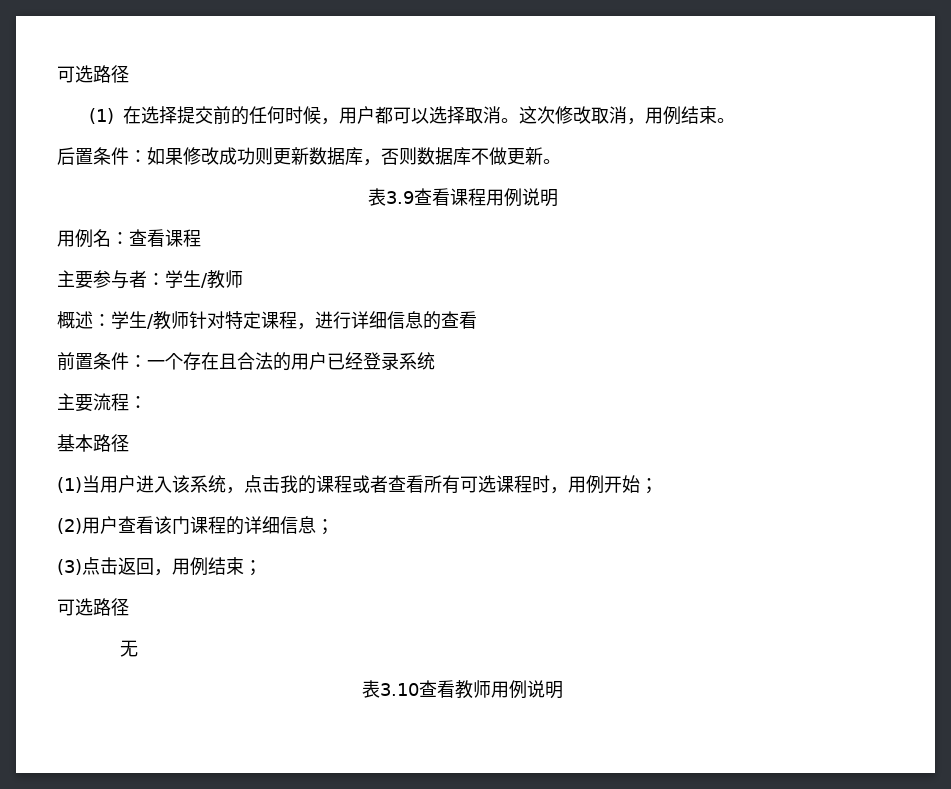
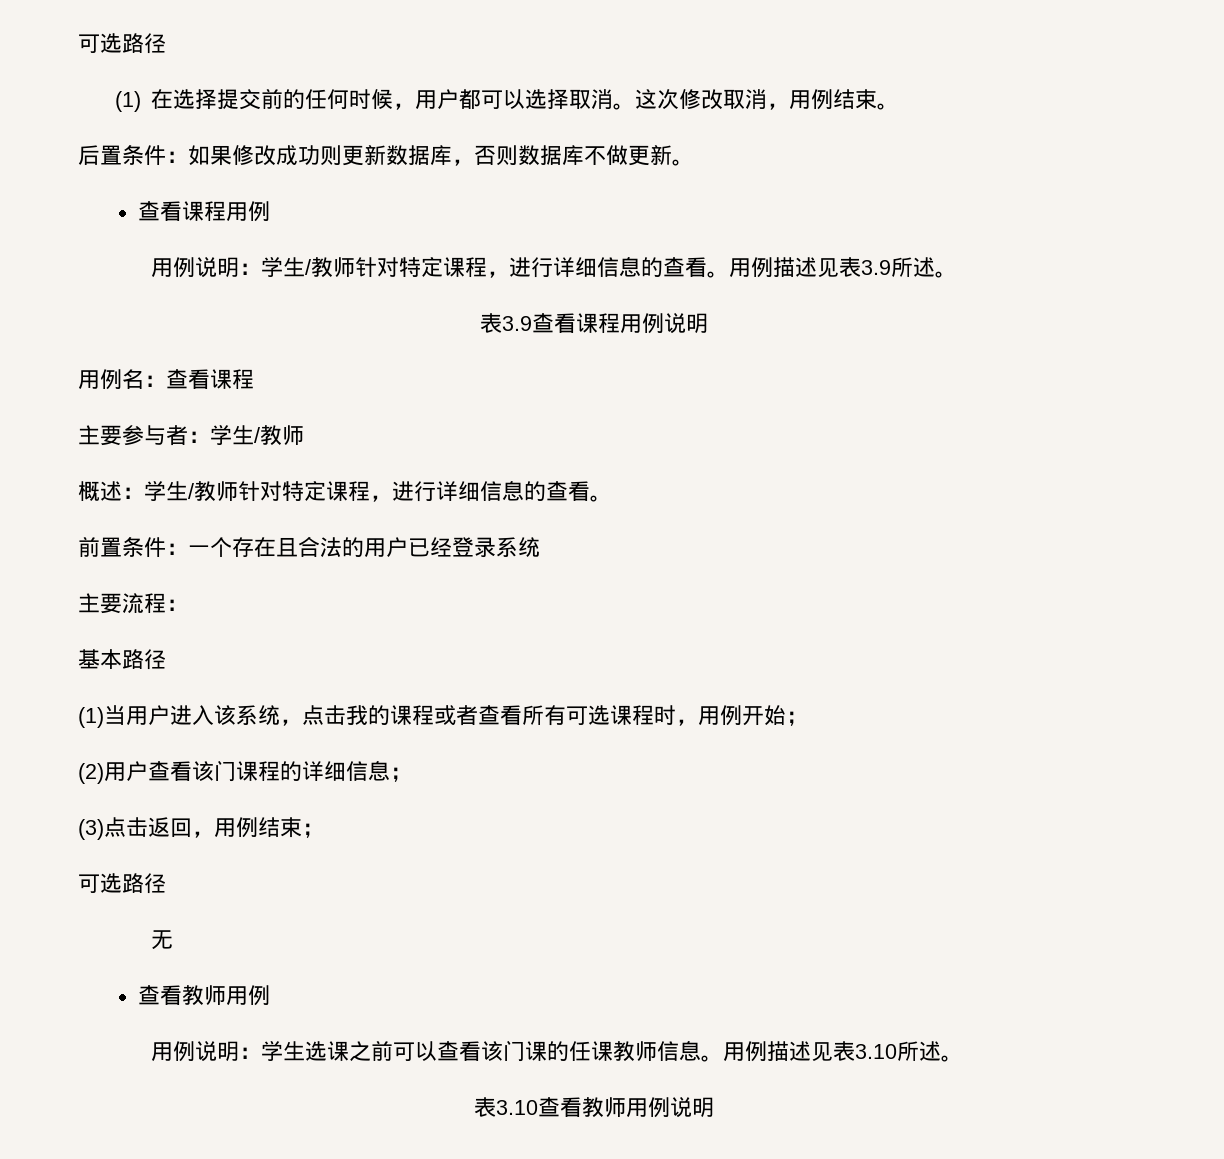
(561, 161) none -> [138,201,271,222] [151,256,958,278] // 查看课程用例 // 用例说明：学生/教师针对特定课程，进行详细信息的查看。用例描述见表3.9所述。
(477, 320) none -> [590,495,612,502] 。
(139, 648) none -> [138,985,271,1006] [151,1040,964,1062] // 查看教师用例 // 用例说明：学生选课之前可以查看该门课的任课教师信息。用例描述见表3.10所述。

